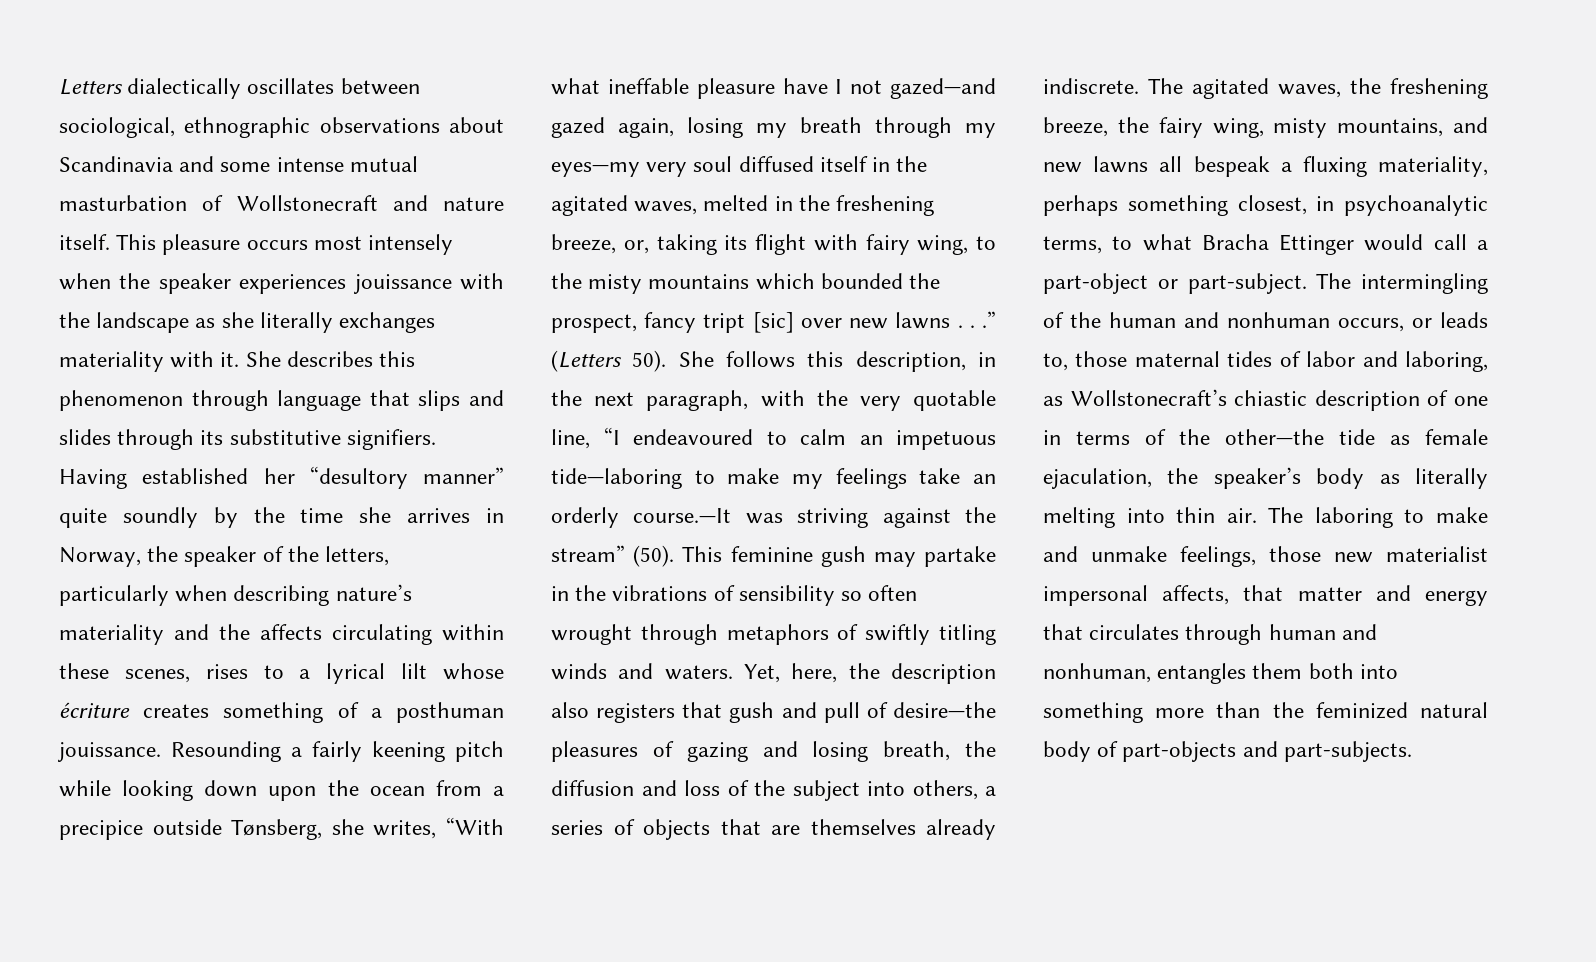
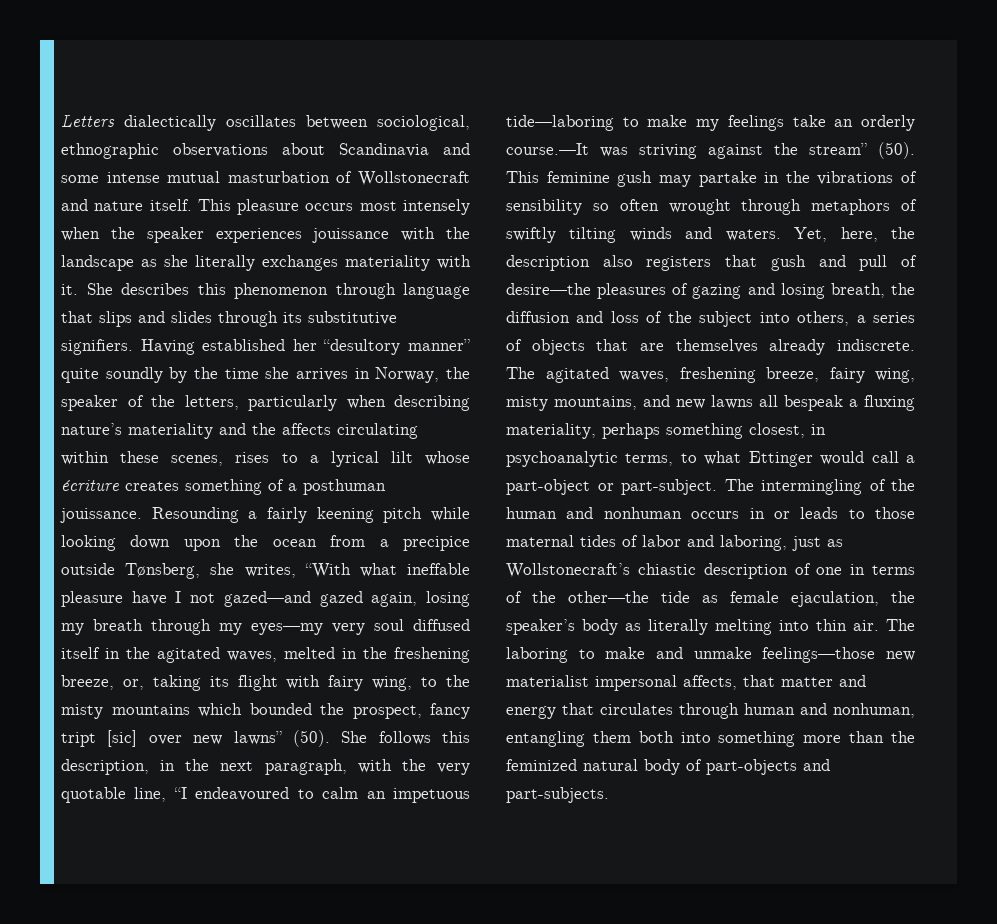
[895,311,996,329] [551,350,667,372] lawns . . .” (Letters 50). -> [233,730,330,747] lawns” (50).
[939,624,996,645] titling -> [569,227,617,243] tilting
[1350,78,1488,99] [1043,117,1149,137] the freshening breeze, the -> [679,367,819,383] freshening breeze,
[1201,234,1269,250] Bracha -> (742, 458) none
[1338,318,1404,332] occurs, -> [691,508,765,519] occurs in
[1043,353,1068,371] to, -> [848,509,865,519] to
(1488, 361) none -> [792,536,821,551] just
[1180,546,1321,567] feelings, those -> [762,647,876,663] feelings—those
[1157,663,1247,684] entangles -> [506,731,585,747] entangling

